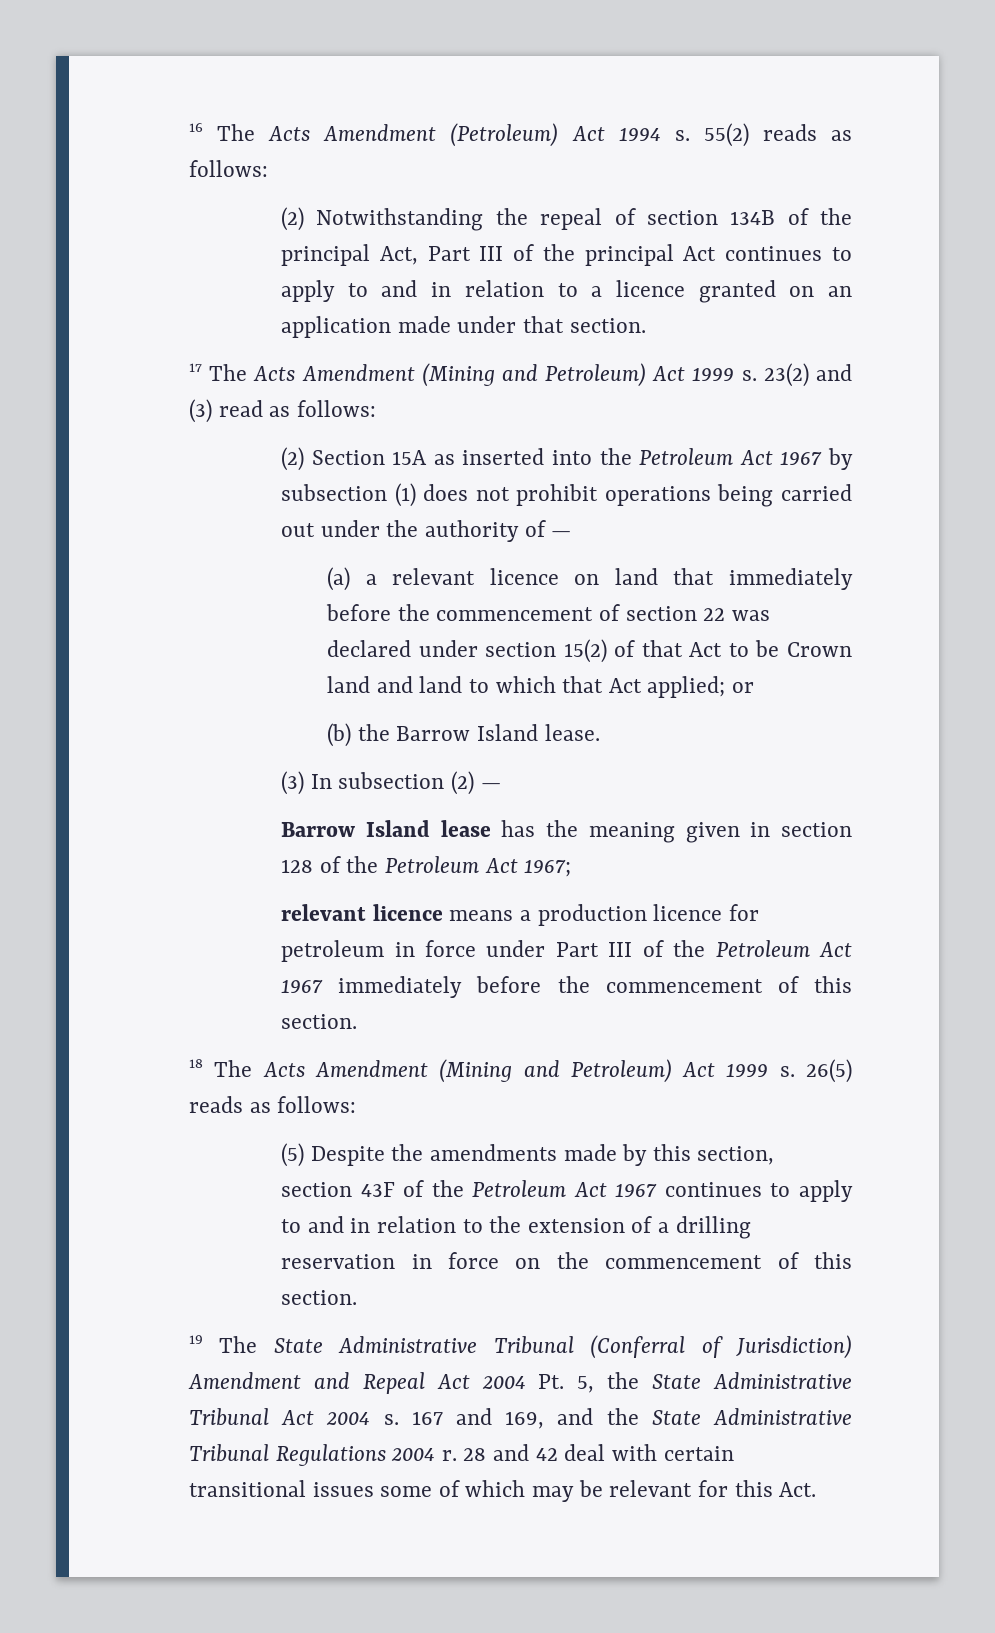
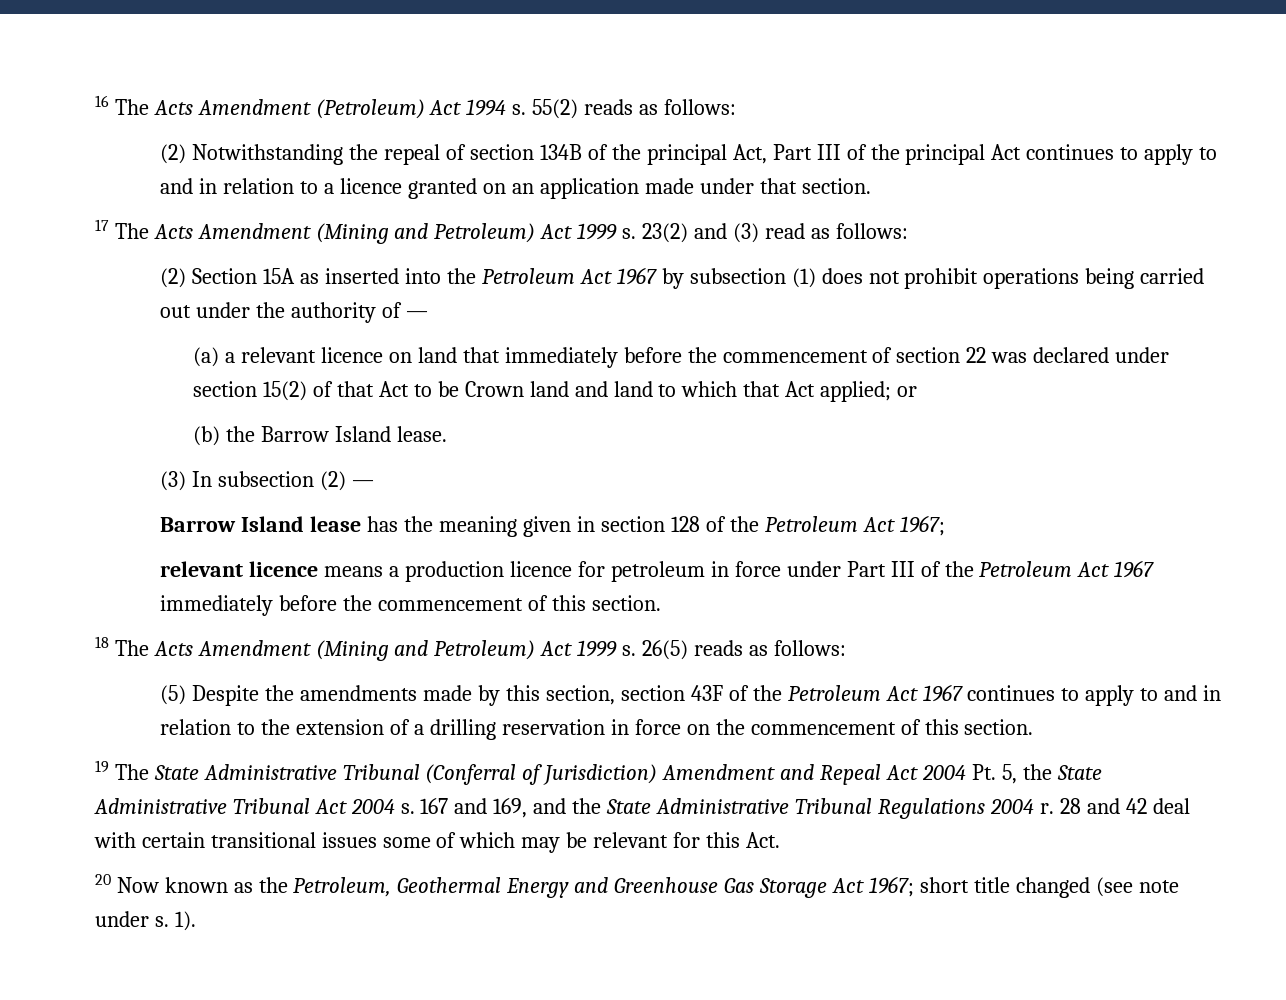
(817, 1489) none -> [94,874,1179,898] [94,911,196,931] // 20 Now known as the Petroleum, Geothermal Energy and Greenhouse Gas Storage Act 1967; short title changed (see note under s. 1).

